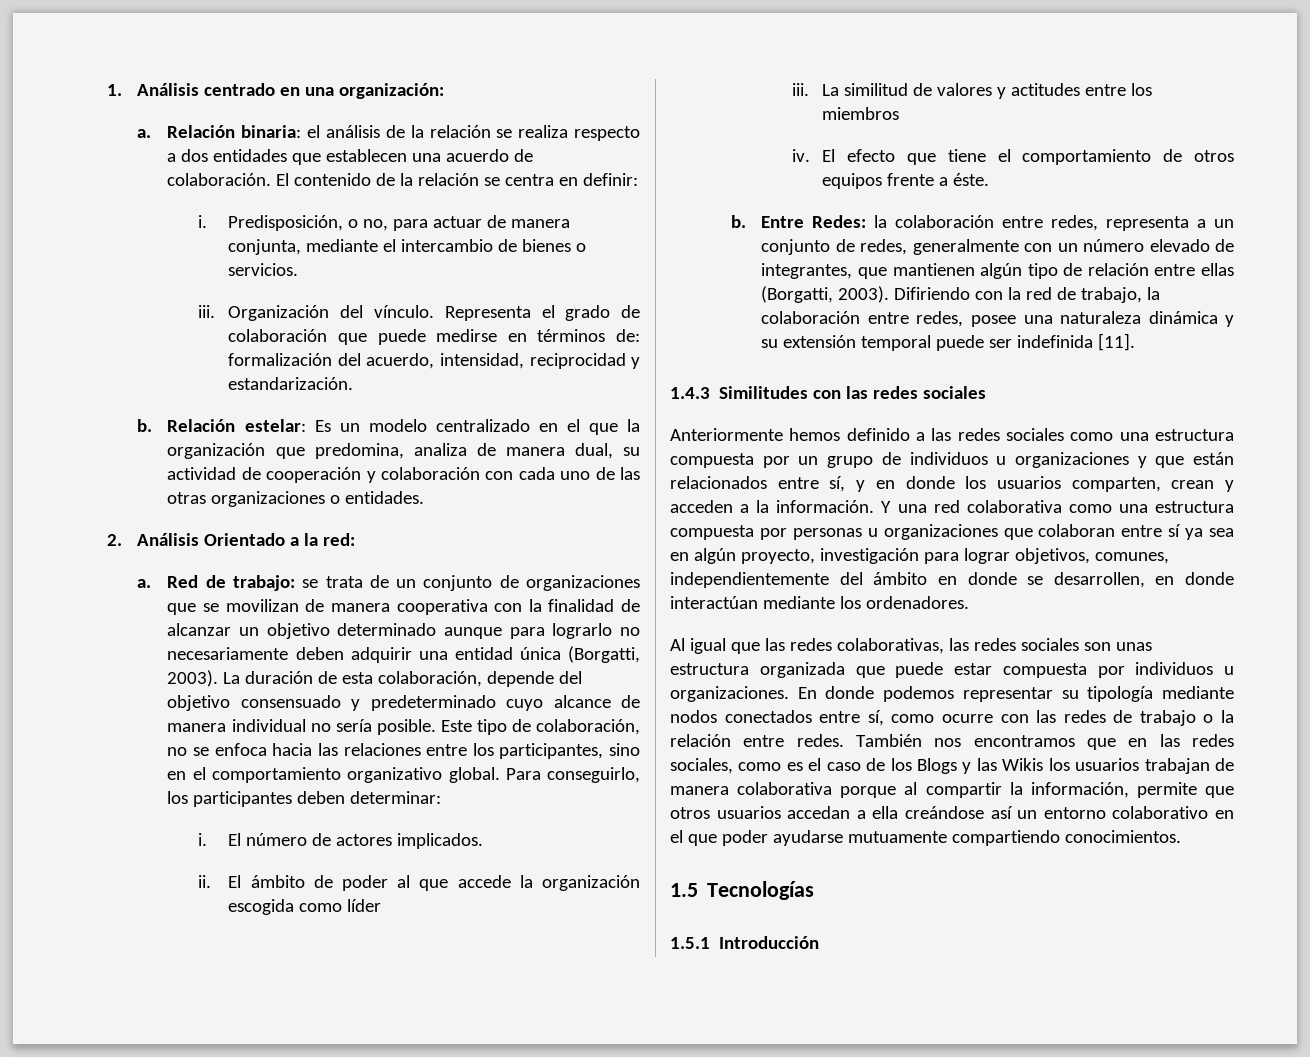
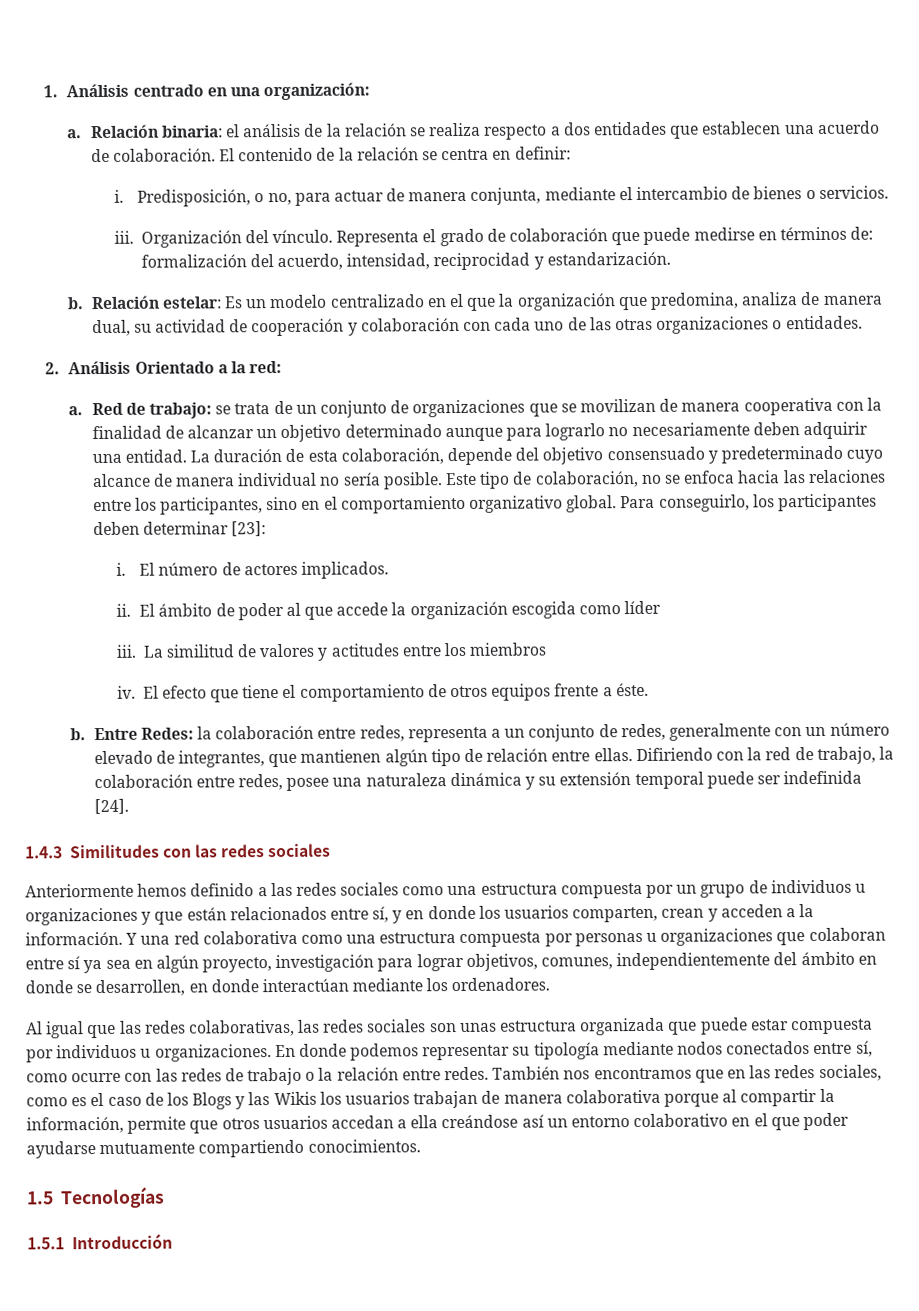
[454,646,640,663] [167,670,219,687] entidad única (Borgatti, 2003). -> [124,449,187,463] entidad.
[350,791,442,804] determinar: -> [142,521,267,537] determinar [23]:
[1201,263,1234,276] [761,286,890,303] ellas (Borgatti, 2003). -> [593,748,633,762] ellas.
[1098,333,1136,351] [11]. -> [93,798,129,815] [24].

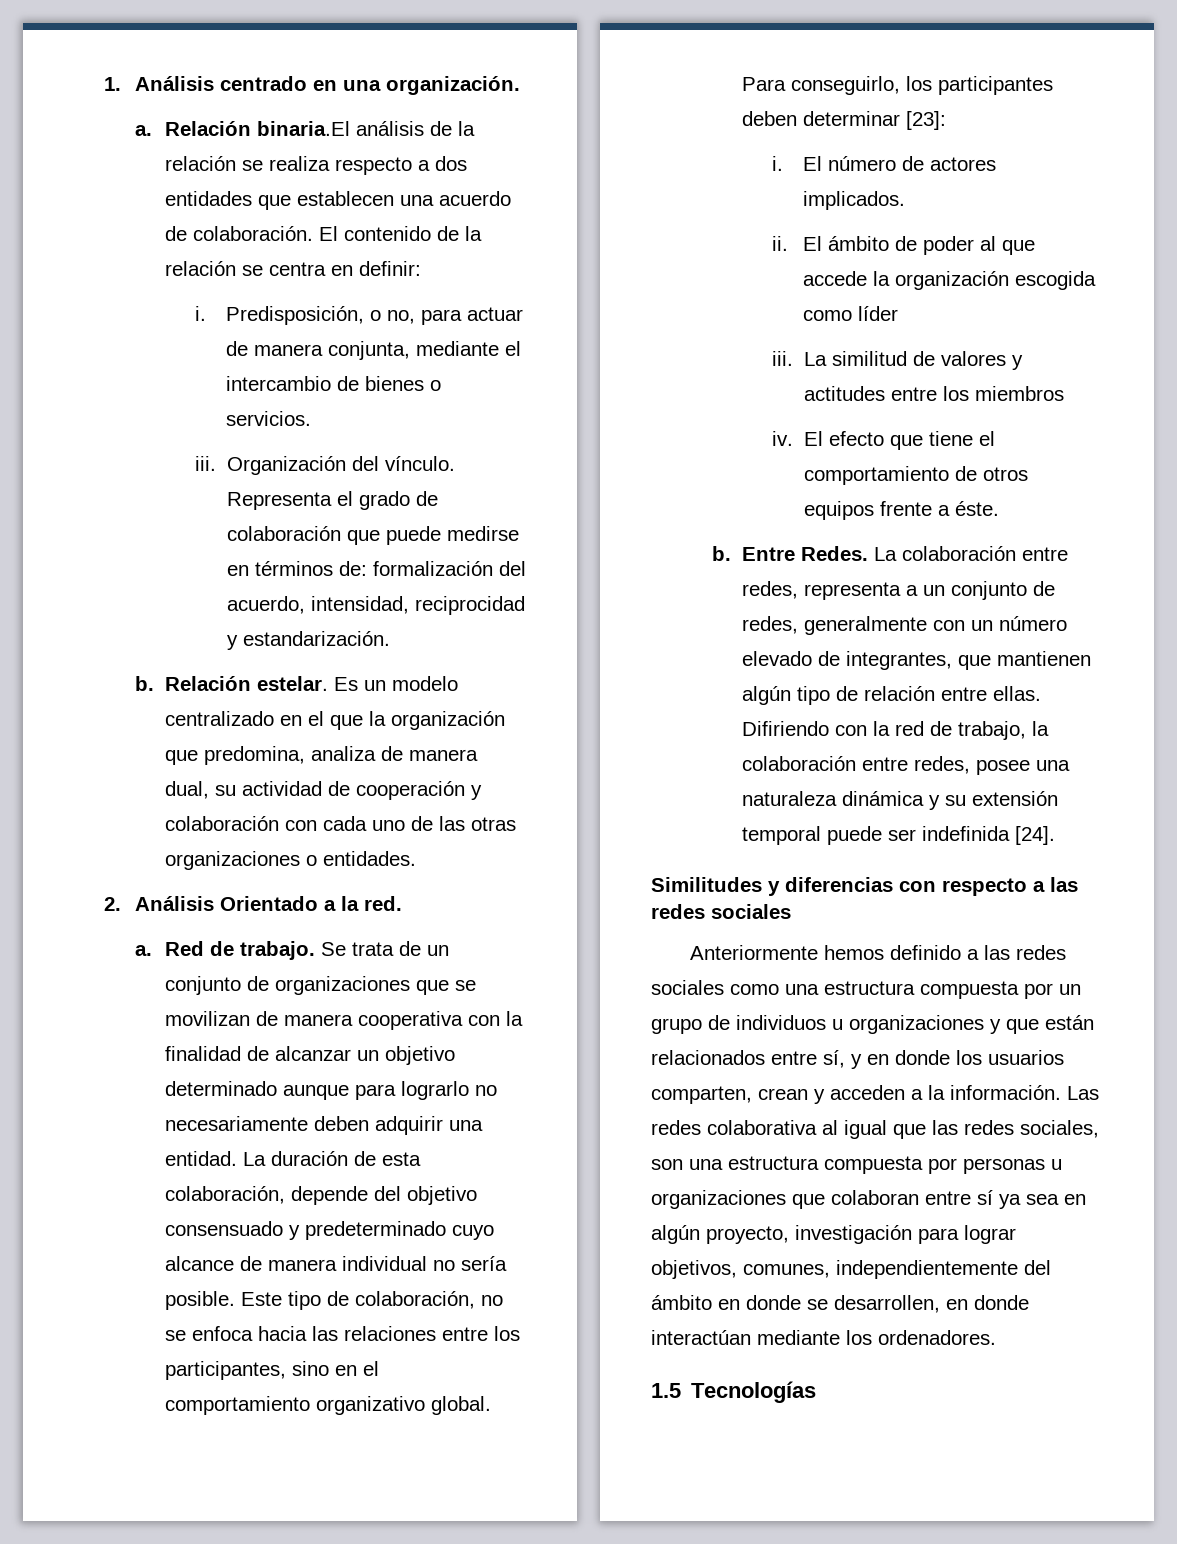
[263,82,371,101] organización: -> [385,76,520,95] organización.
[161,124,241,138] binaria: el -> [256,121,350,136] binaria.El
[161,296,222,309] estelar: -> [256,676,328,691] estelar.
[249,360,283,374] red: -> [363,896,402,911] red.
[149,402,232,419] trabajo: se -> [239,941,346,960] trabajo. Se
[140,726,213,740] Redes: la -> [800,546,897,561] Redes. La
[25,844,192,859] 1.4.3 Similitudes con -> [651,877,1045,896] Similitudes y diferencias con respecto a
[125,930,343,945] Y una red colaborativa como -> [1067,1086,1099,1100] [651,1120,1099,1139] [651,1159,683,1170] Las redes colaborativa al igual que las redes sociales, son
[26,1017,873,1039] [26,1040,873,1063] [26,1064,882,1086] [26,1088,835,1110] [26,1112,849,1134] [26,1139,421,1159] // Al igual que las redes colaborativas, las redes sociales son unas estructura organizada que puede estar compuesta por individuos u organizaciones. En donde podemos representar su tipología mediante nodos conectados entre sí, como ocurre con las redes de trabajo o la relación entre redes. También nos encontramos que en las redes sociales, como es el caso de los Blogs y las Wikis los usuarios trabajan de manera colaborativa porque al compartir la información, permite que otros usuarios accedan a ella creándose así un entorno colaborativo en el que poder ayudarse mutuamente compartiendo conocimientos. -> (996, 1337) none
[27,1233,173,1250] // 1.5.1 Introducción -> (817, 1392) none

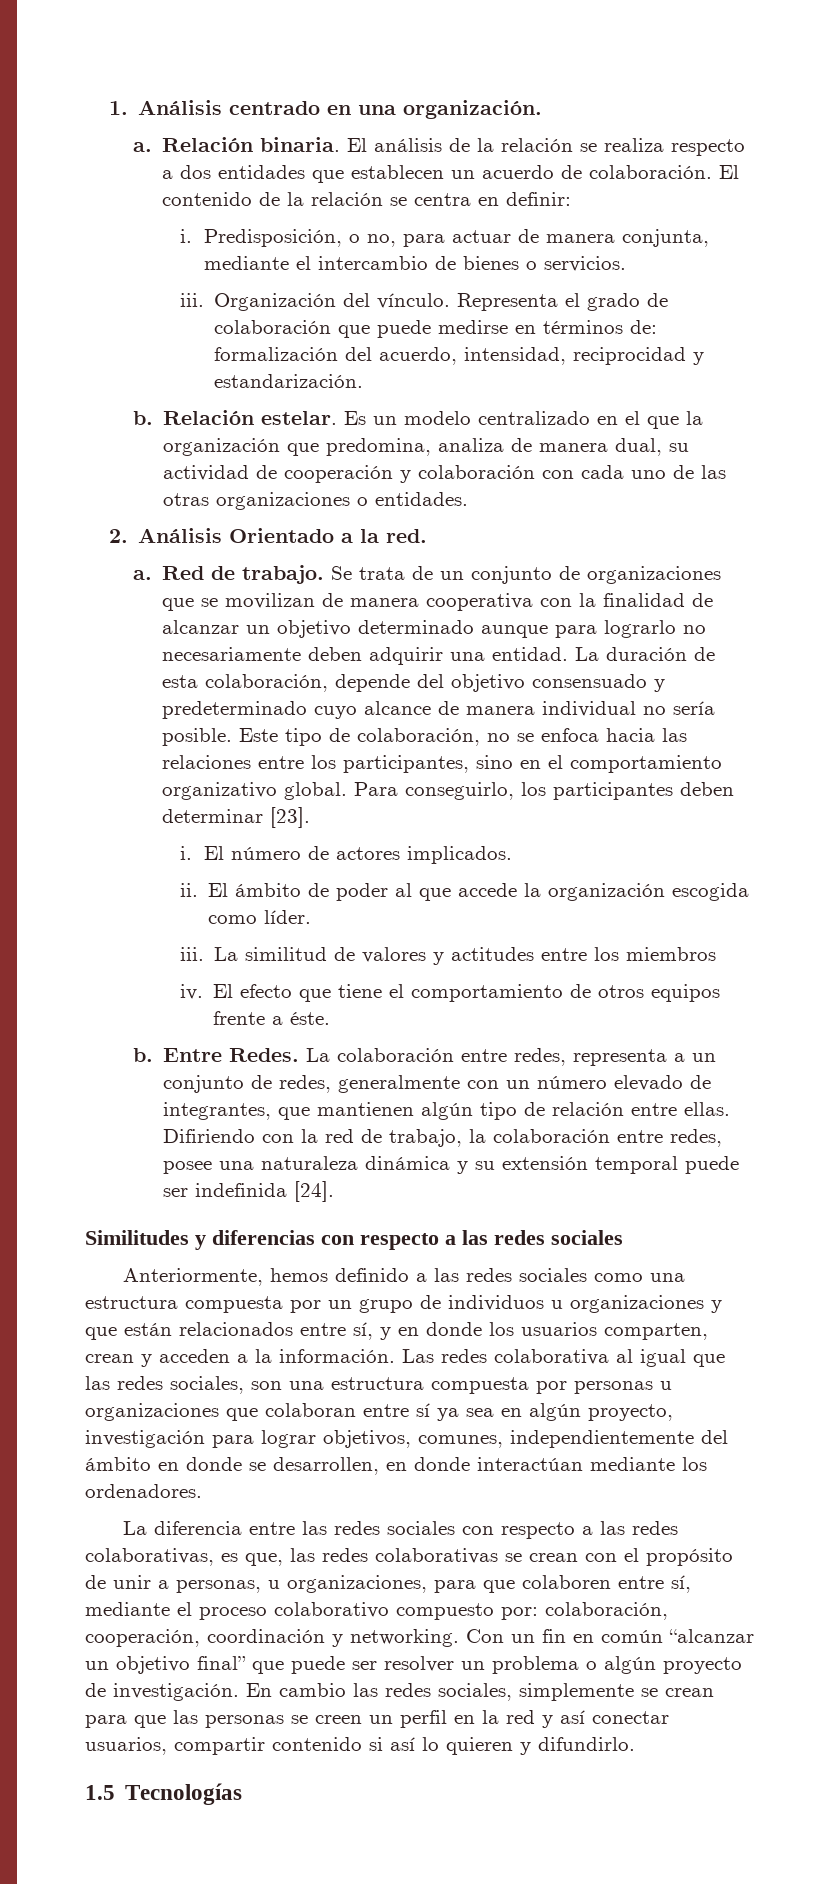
[256,121,350,136] binaria.El -> [259,137,367,152] binaria. El
[399,195,434,206] una -> [450,170,475,179] un
[905,111,946,130] [23]: -> [269,807,310,828] [23].
[857,306,898,321] líder -> [264,910,312,924] líder.
[690,945,819,960] Anteriormente -> [122,1268,263,1286] Anteriormente,
(996, 1337) none -> [122,1521,678,1539] [85,1548,733,1566] [85,1575,691,1593] [85,1602,668,1620] [85,1629,754,1647] [85,1656,742,1674] [85,1683,714,1701] [85,1710,669,1728] [85,1737,635,1755] // La diferencia entre las redes sociales con respecto a las redes colaborativas, es que, las redes colaborativas se crean con el propósito de unir a personas, u organizaciones, para que colaboren entre sí, mediante el proceso colaborativo compuesto por: colaboración, cooperación, coordinación y networking. Con un fin en común “alcanzar un objetivo final” que puede ser resolver un problema o algún proyecto de investigación. En cambio las redes sociales, simplemente se crean para que las personas se creen un perfil en la red y así conectar usuarios, compartir contenido si así lo quieren y difundirlo.

